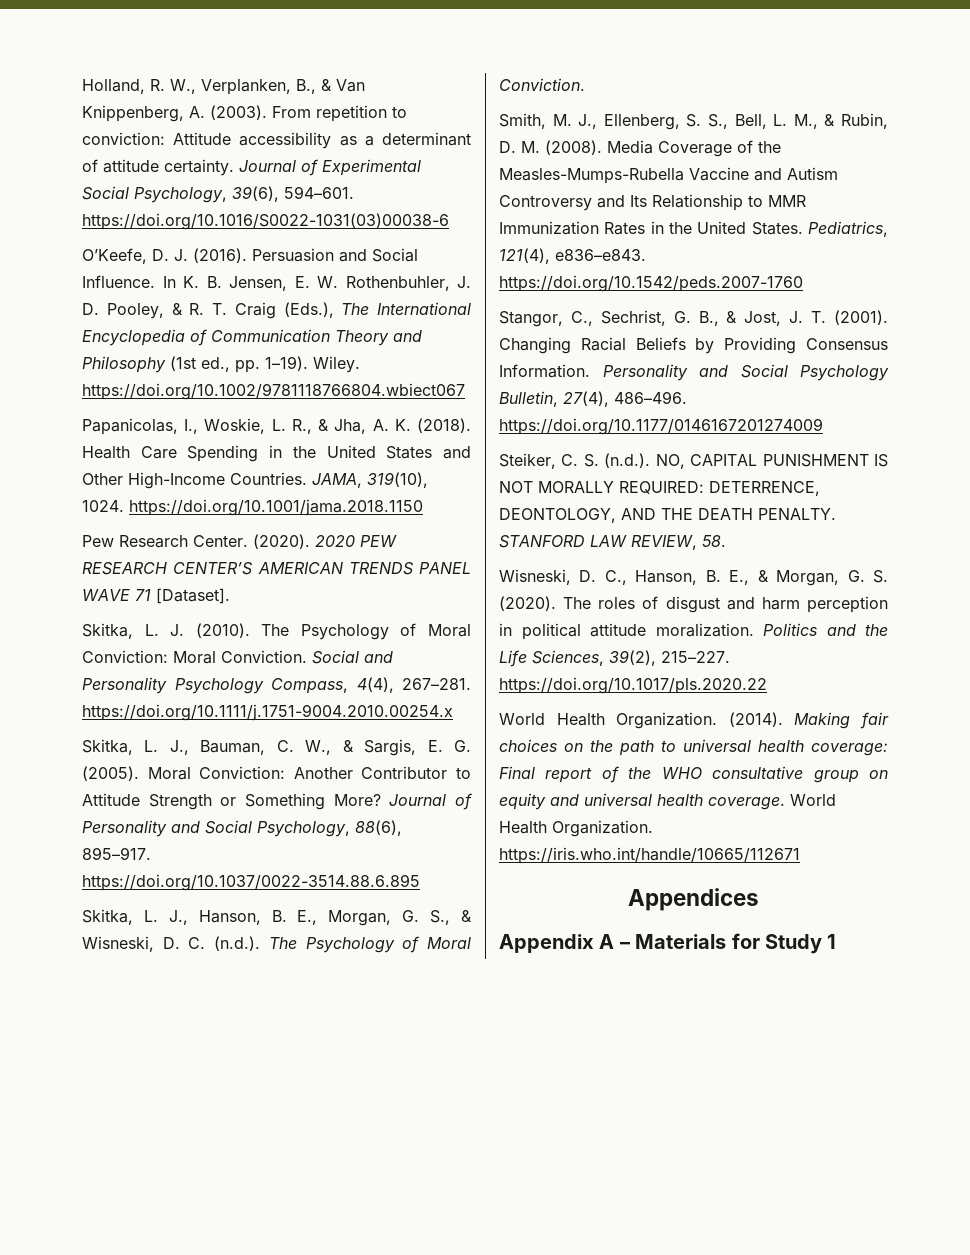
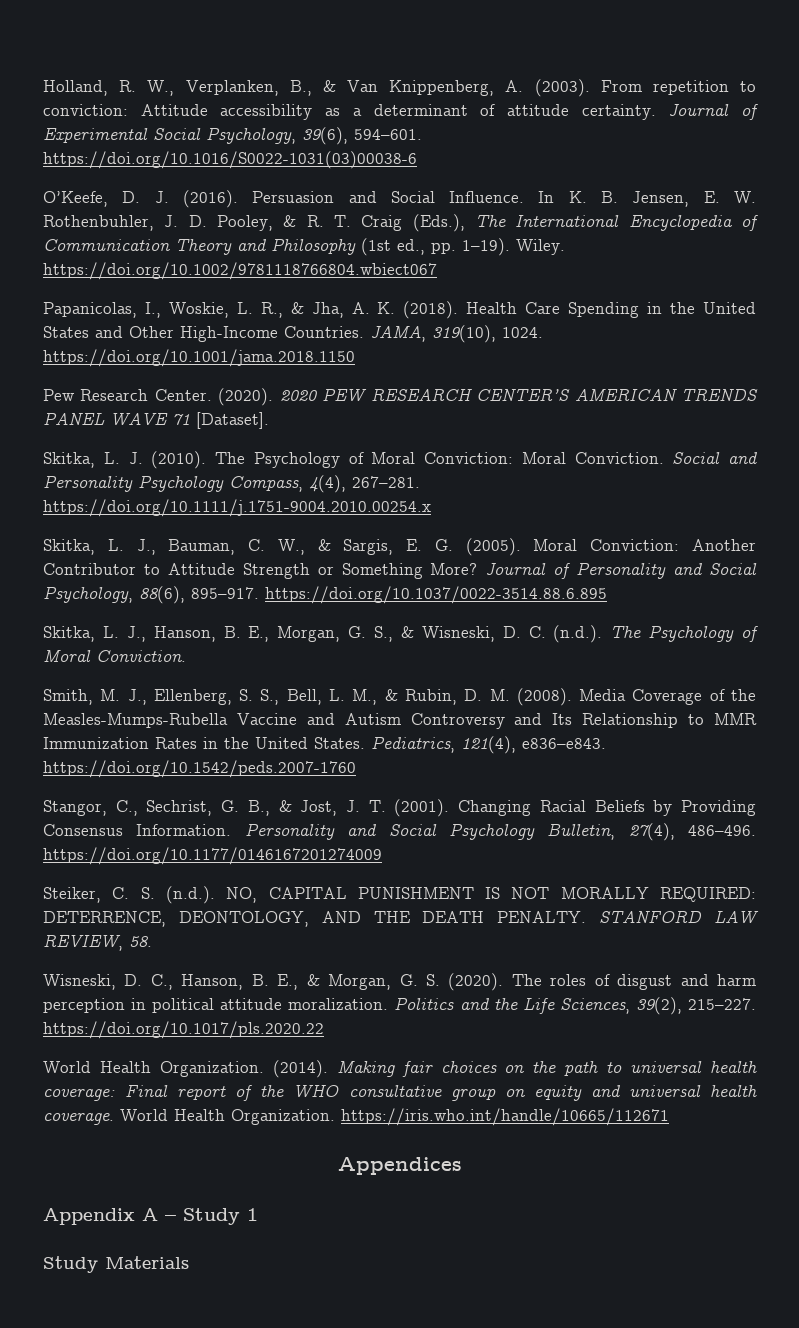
[635,933,760,949] Materials for -> (176, 1218) none
(837, 941) none -> [43,1256,189,1273] // Study Materials

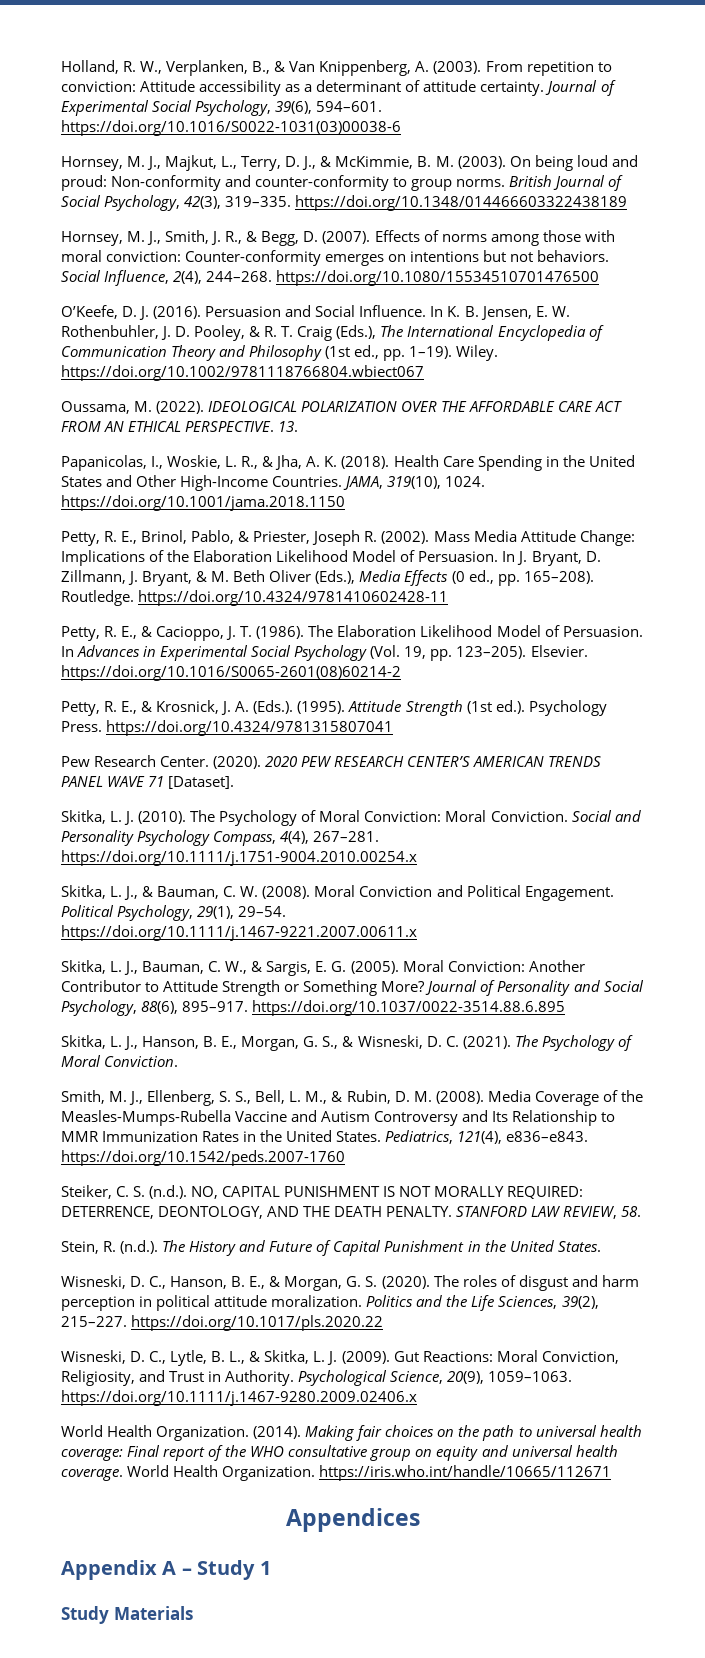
(417, 160) none -> [61,155,638,171] [61,175,624,191] [61,195,628,211] [61,230,615,246] [61,250,610,266] [61,270,600,286] // Hornsey, M. J., Majkut, L., Terry, D. J., & McKimmie, B. M. (2003). On being loud and proud: Non‐conformity and counter‐conformity to group norms. British Journal of Social Psychology, 42(3), 319–335. https://doi.org/10.1348/014466603322438189 // Hornsey, M. J., Smith, J. R., & Begg, D. (2007). Effects of norms among those with moral conviction: Counter‐conformity emerges on intentions but not behaviors. Social Influence, 2(4), 244–268. https://doi.org/10.1080/15534510701476500
(437, 271) none -> [61,401,623,414] [61,421,299,432] // Oussama, M. (2022). IDEOLOGICAL POLARIZATION OVER THE AFFORDABLE CARE ACT FROM AN ETHICAL PERSPECTIVE. 13.
(355, 358) none -> [61,530,635,546] [61,550,601,566] [61,570,594,586] [61,590,449,606] [61,625,643,641] [61,645,588,661] [61,665,401,681] [61,700,607,716] [61,720,394,736] // Petty, R. E., Brinol, Pablo, & Priester, Joseph R. (2002). Mass Media Attitude Change: Implications of the Elaboration Likelihood Model of Persuasion. In J. Bryant, D. Zillmann, J. Bryant, & M. Beth Oliver (Eds.), Media Effects (0 ed., pp. 165–208). Routledge. https://doi.org/10.4324/9781410602428-11 // Petty, R. E., & Cacioppo, J. T. (1986). The Elaboration Likelihood Model of Persuasion. In Advances in Experimental Social Psychology (Vol. 19, pp. 123–205). Elsevier. https://doi.org/10.1016/S0065-2601(08)60214-2 // Petty, R. E., & Krosnick, J. A. (Eds.). (1995). Attitude Strength (1st ed.). Psychology Press. https://doi.org/10.4324/9781315807041
(431, 508) none -> [61,885,614,901] [61,905,287,921] [61,925,417,941] // Skitka, L. J., & Bauman, C. W. (2008). Moral Conviction and Political Engagement. Political Psychology, 29(1), 29–54. https://doi.org/10.1111/j.1467-9221.2007.00611.x
[553,625,603,643] (n.d.). -> [462,1036,511,1049] (2021).
[43,799,756,817] [43,823,756,841] [43,847,382,865] // Stangor, C., Sechrist, G. B., & Jost, J. T. (2001). Changing Racial Beliefs by Providing Consensus Information. Personality and Social Psychology Bulletin, 27(4), 486–496. https://doi.org/10.1177/0146167201274009 -> (345, 1158) none
(152, 941) none -> [61,1240,601,1256] // Stein, R. (n.d.). The History and Future of Capital Punishment in the United States.
(324, 1030) none -> [61,1350,619,1366] [61,1370,573,1386] [61,1390,417,1406] // Wisneski, D. C., Lytle, B. L., & Skitka, L. J. (2009). Gut Reactions: Moral Conviction, Religiosity, and Trust in Authority. Psychological Science, 20(9), 1059–1063. https://doi.org/10.1111/j.1467-9280.2009.02406.x

